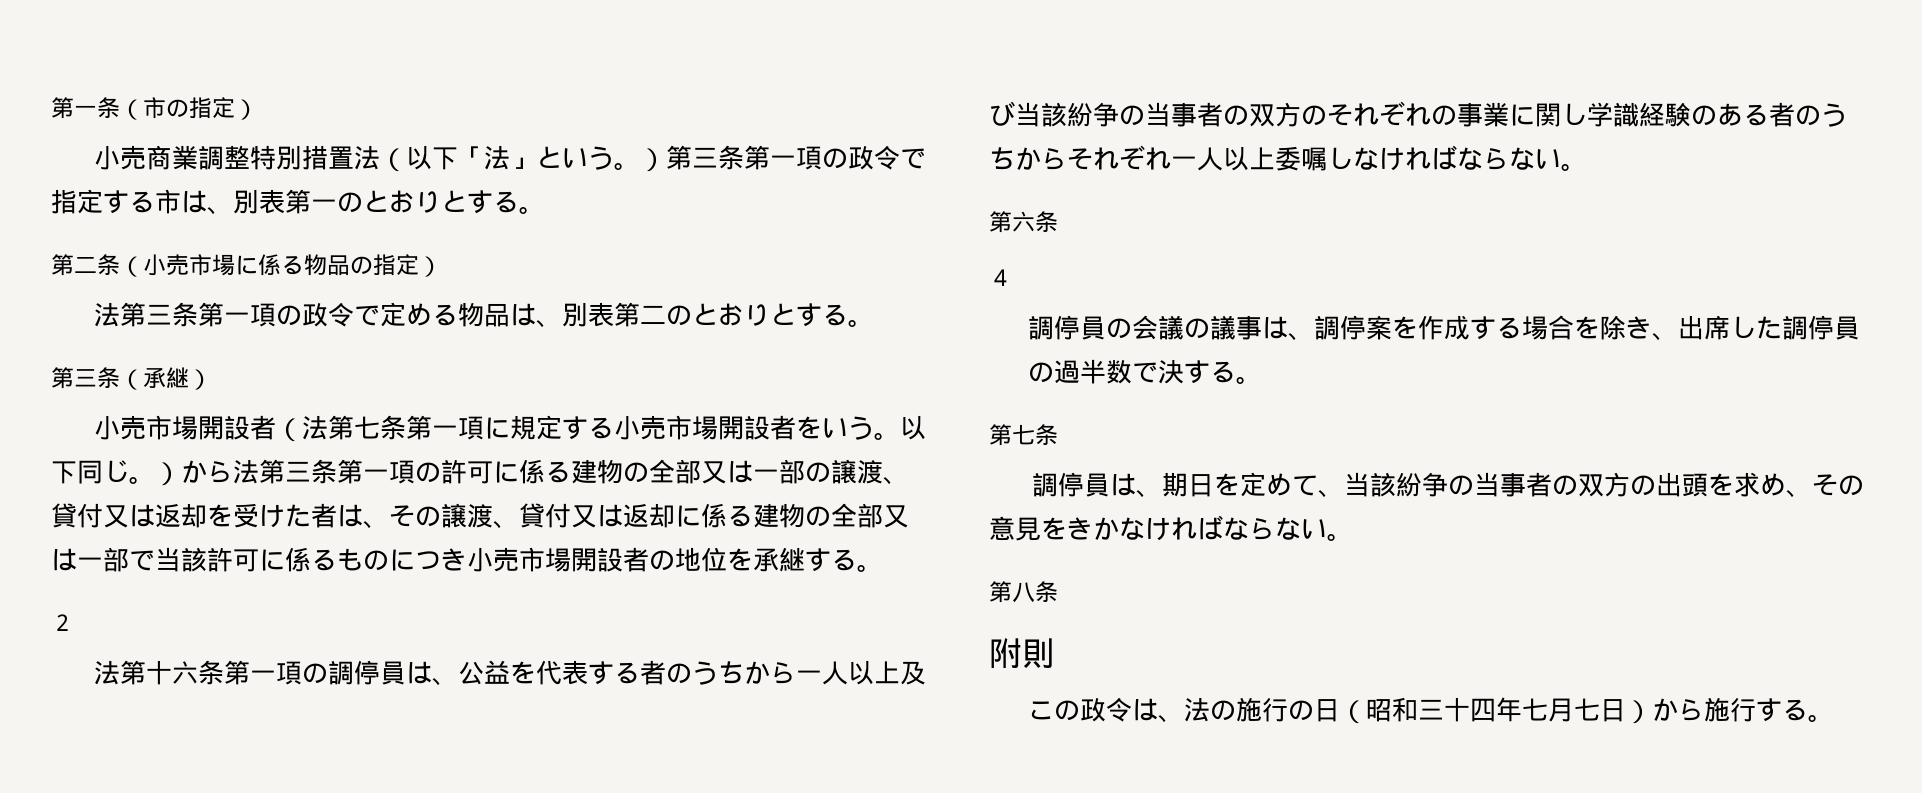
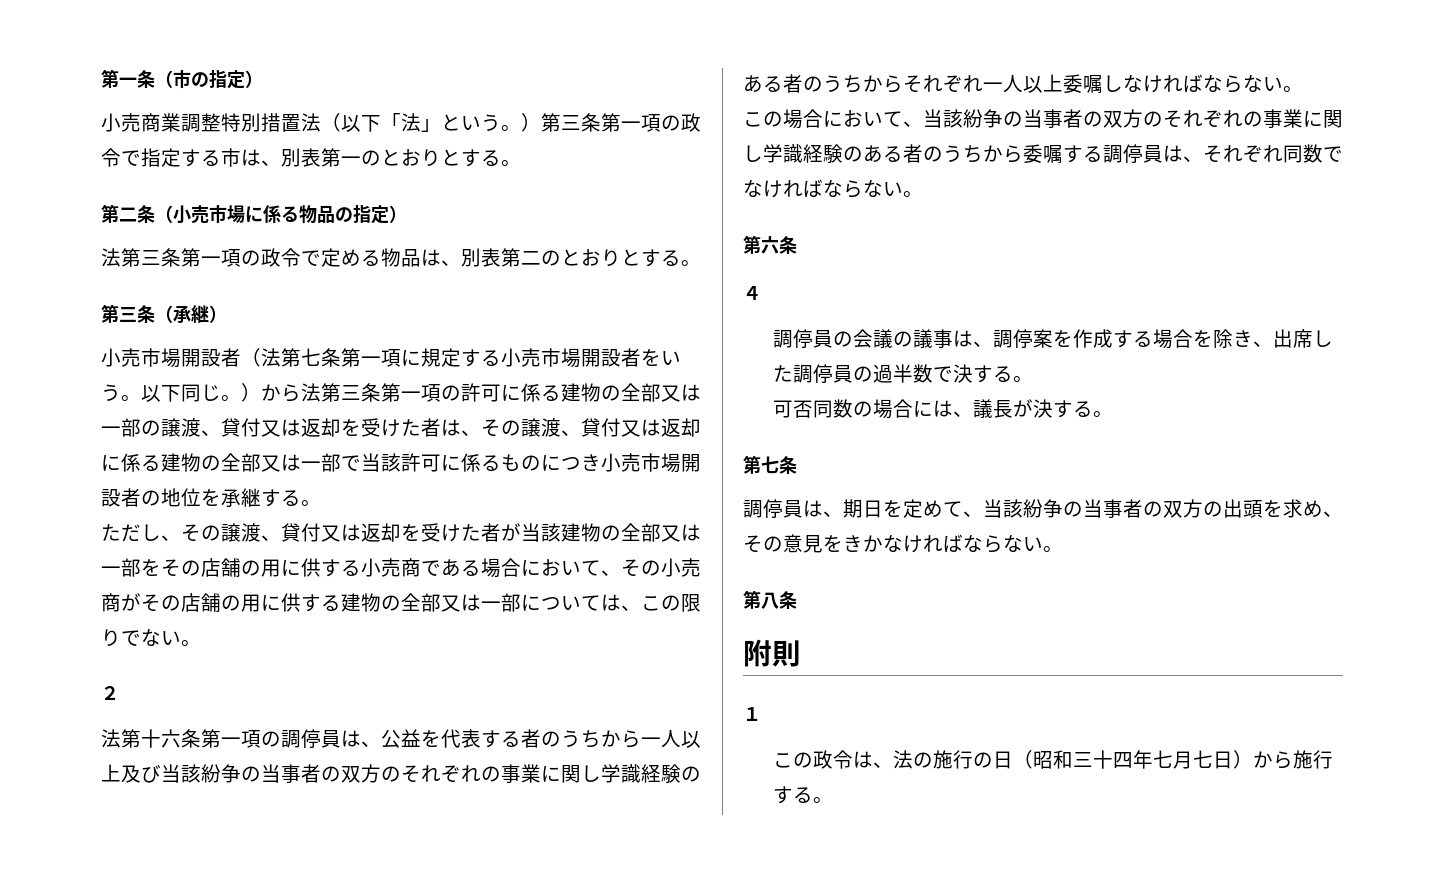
(883, 568) none -> [101,523,701,542] [101,558,701,578] [101,593,701,612] [101,629,201,647] // ただし、その譲渡、貸付又は返却を受けた者が当該建物の全部又は一部をその店舗の用に供する小売商である場合において、その小売商がその店舗の用に供する建物の全部又は一部については、この限りでない。
(1587, 167) none -> [743,109,1343,129] [743,144,1343,164] [743,179,923,198] // この場合において、当該紛争の当事者の双方のそれぞれの事業に関し学識経験のある者のうちから委嘱する調停員は、それぞれ同数でなければならない。
(1262, 380) none -> [772,399,1113,419] // 可否同数の場合には、議長が決する。
(1055, 653) none -> [743,707,761,721] // １

